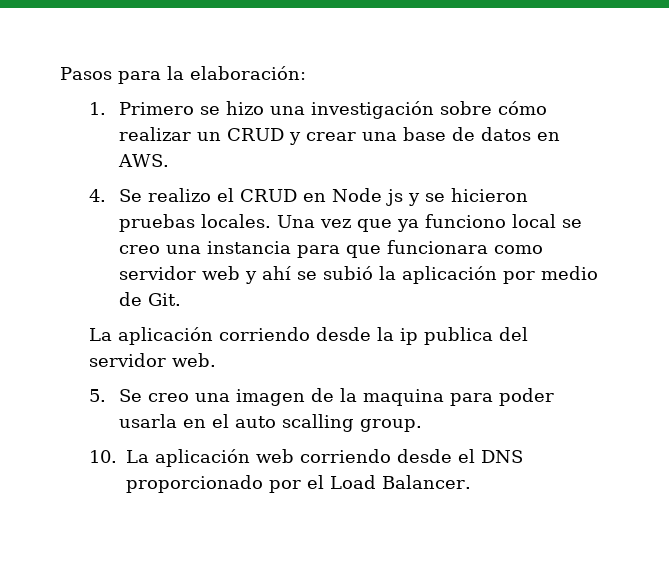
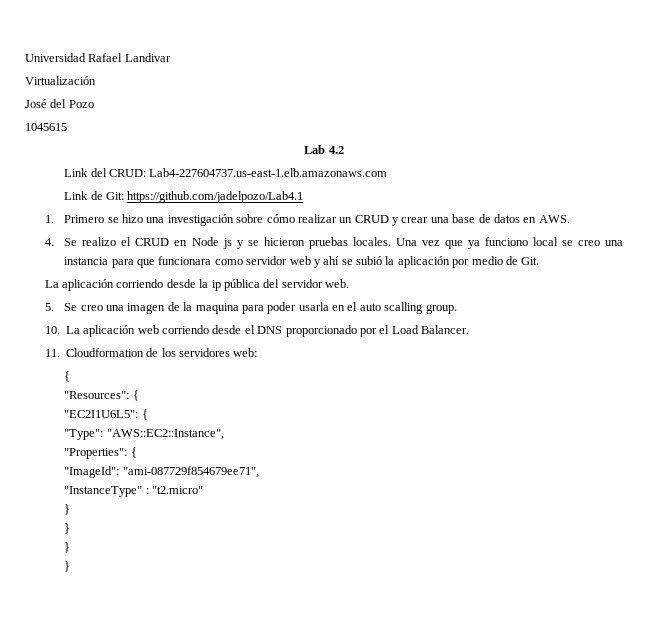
[60,66,306,84] Pasos para la elaboración: -> [25,53,171,62] [25,76,96,85] [25,99,94,108] [25,123,67,131] [304,145,344,154] [64,168,388,177] [64,191,304,203] Universidad Rafael Landivar // Virtualización // José del Pozo // 1045615 // Lab 4.2 // Link del CRUD: Lab4-227604737.us-east-1.elb.amazonaws.com // Link de Git: https://github.com/jadelpozo/Lab4.1
[424,327,494,345] publica -> [223,279,260,291] pública
(472, 482) none -> [44,348,258,357] [64,371,71,382] [64,390,139,401] [64,409,148,420] [64,429,224,440] [64,447,137,459] [64,466,259,478] [64,486,204,497] [64,504,71,515] [64,523,71,534] [64,542,71,553] [64,561,71,572] // 11. Cloudformation de los servidores web: // { // "Resources": { // "EC2I1U6L5": { // "Type": "AWS::EC2::Instance", // "Properties": { // "ImageId": "ami-087729f854679ee71", // "InstanceType" : "t2.micro" // } // } // } // }

